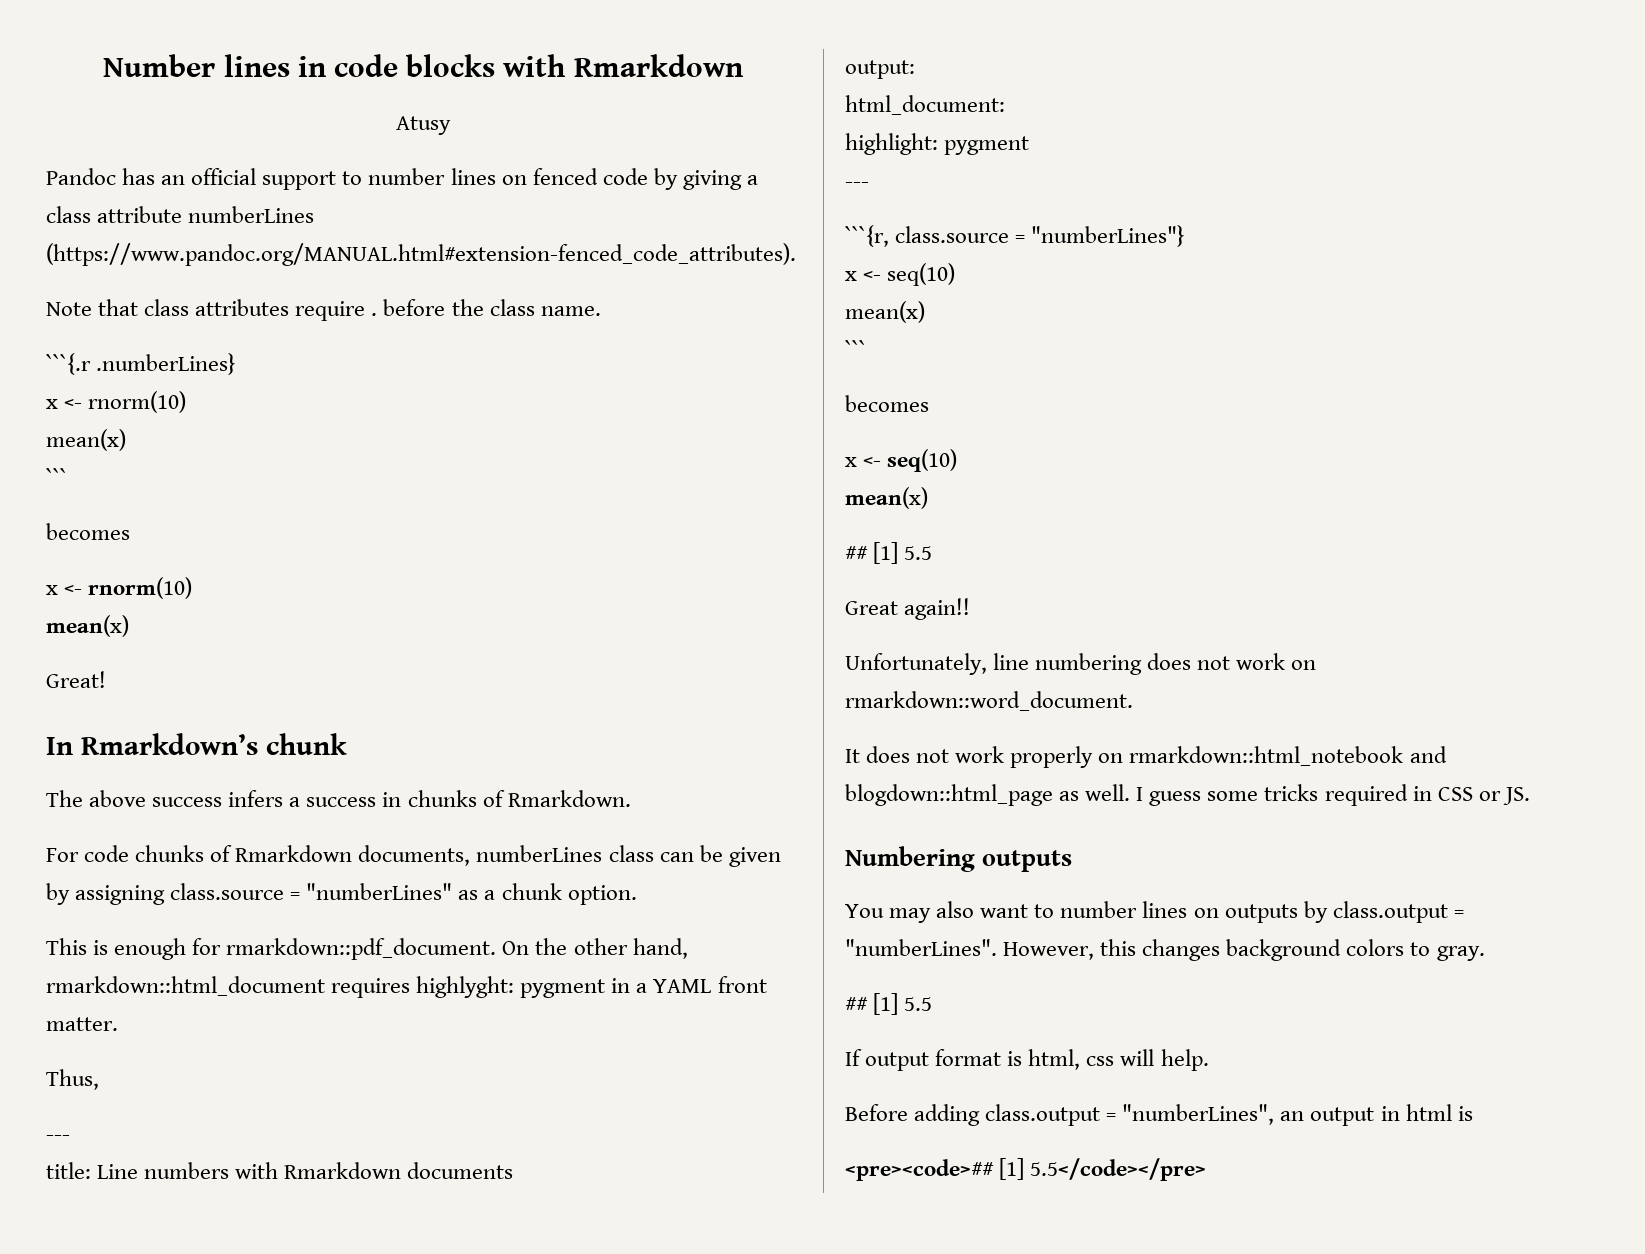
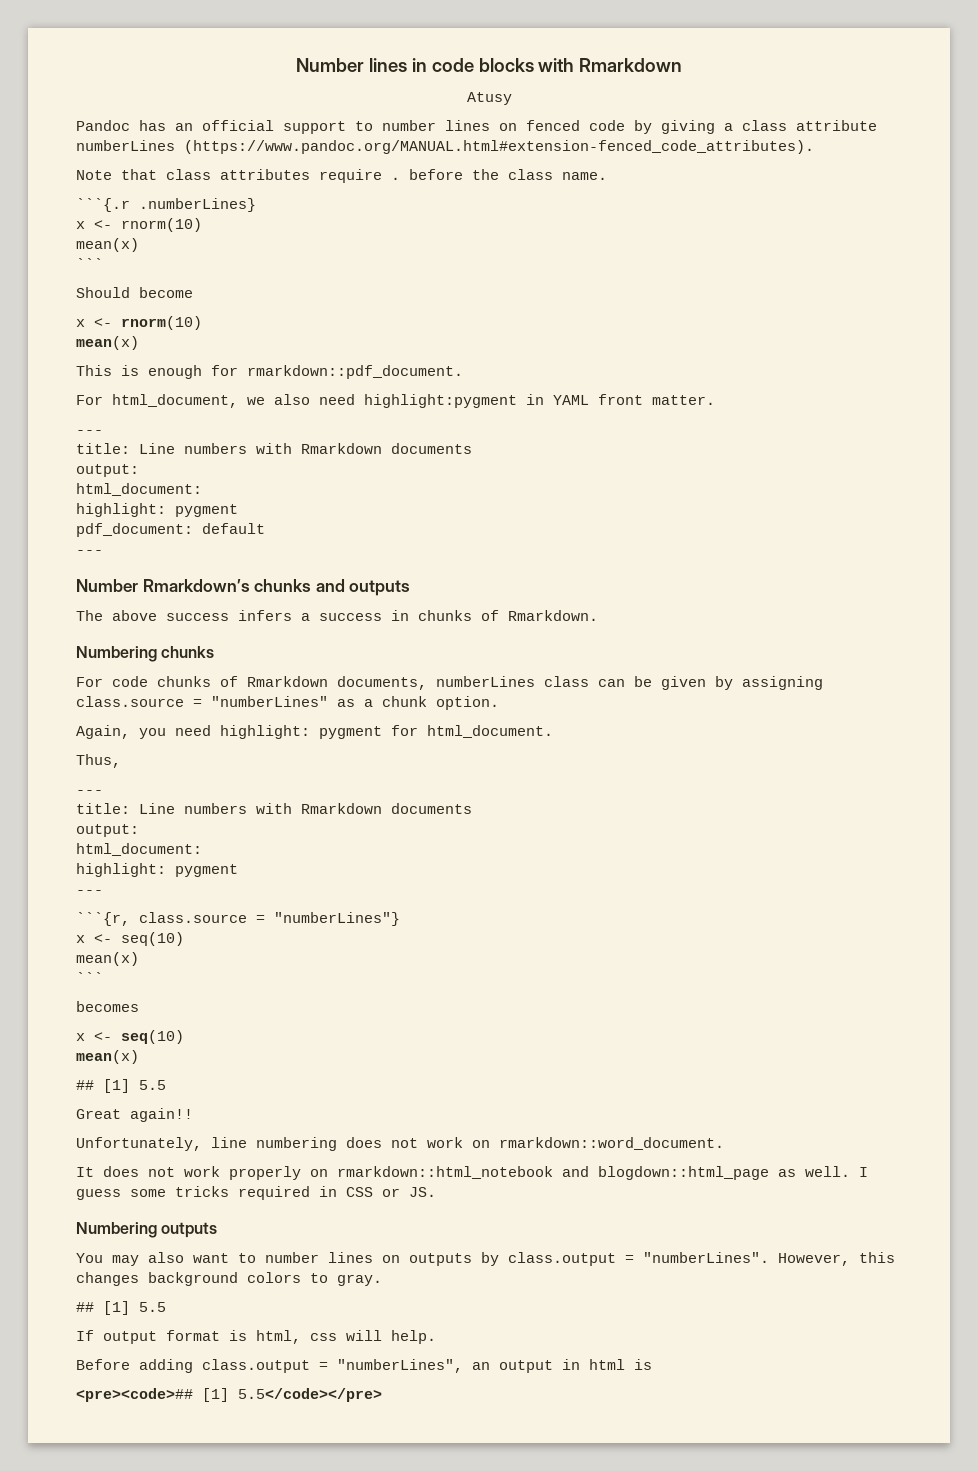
[46,523,130,540] [46,577,193,599] [46,615,129,637] [46,671,106,688] [46,733,347,755] becomes // x <- rnorm(10) // mean(x) // Great! // In Rmarkdown’s chunk -> [76,287,193,298] [76,316,202,330] [76,336,139,350] [76,365,463,379] [76,394,715,408] [76,430,103,434] [76,443,472,454] [76,464,139,477] [76,483,202,496] [76,503,238,517] [76,523,265,537] [76,550,103,554] [76,579,411,596] Should become // x <- rnorm(10) // mean(x) // This is enough for rmarkdown::pdf_document. // For html_document, we also need highlight:pygment in YAML front matter. // --- // title: Line numbers with Rmarkdown documents // output: // html_document: // highlight: pygment // pdf_document: default // --- // Number Rmarkdown’s chunks and outputs
(631, 798) none -> [76,646,215,662] // Numbering chunks
[46,938,688,960] [46,976,767,998] [46,1017,118,1031] This is enough for rmarkdown::pdf_document. On the other hand, rmarkdown::html_document requires highlyght: pygment in a YAML front matter. -> [76,725,553,739] Again, you need highlight: pygment for html_document.

